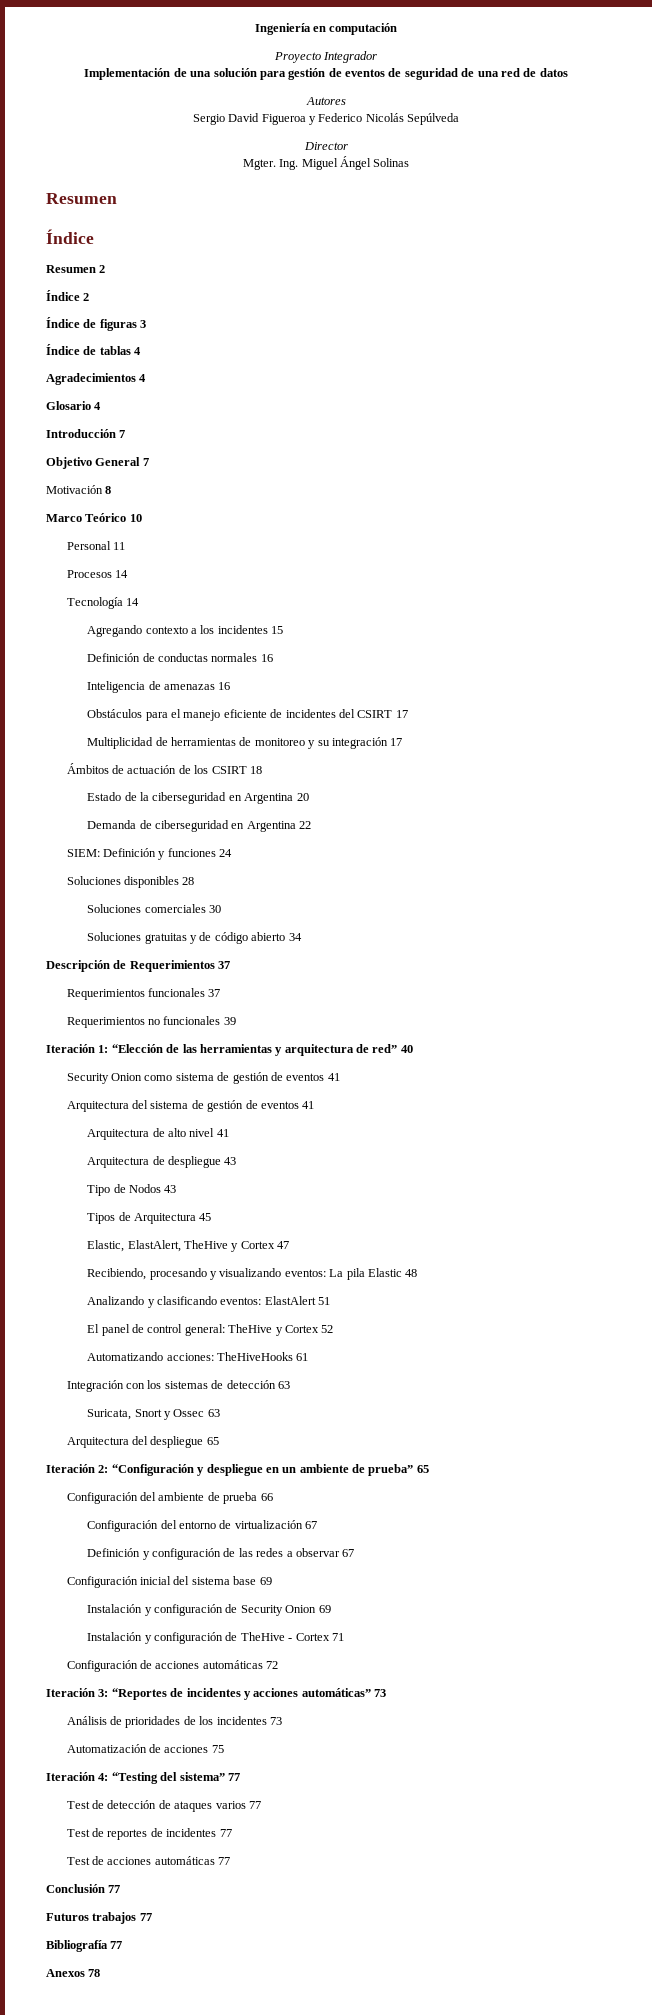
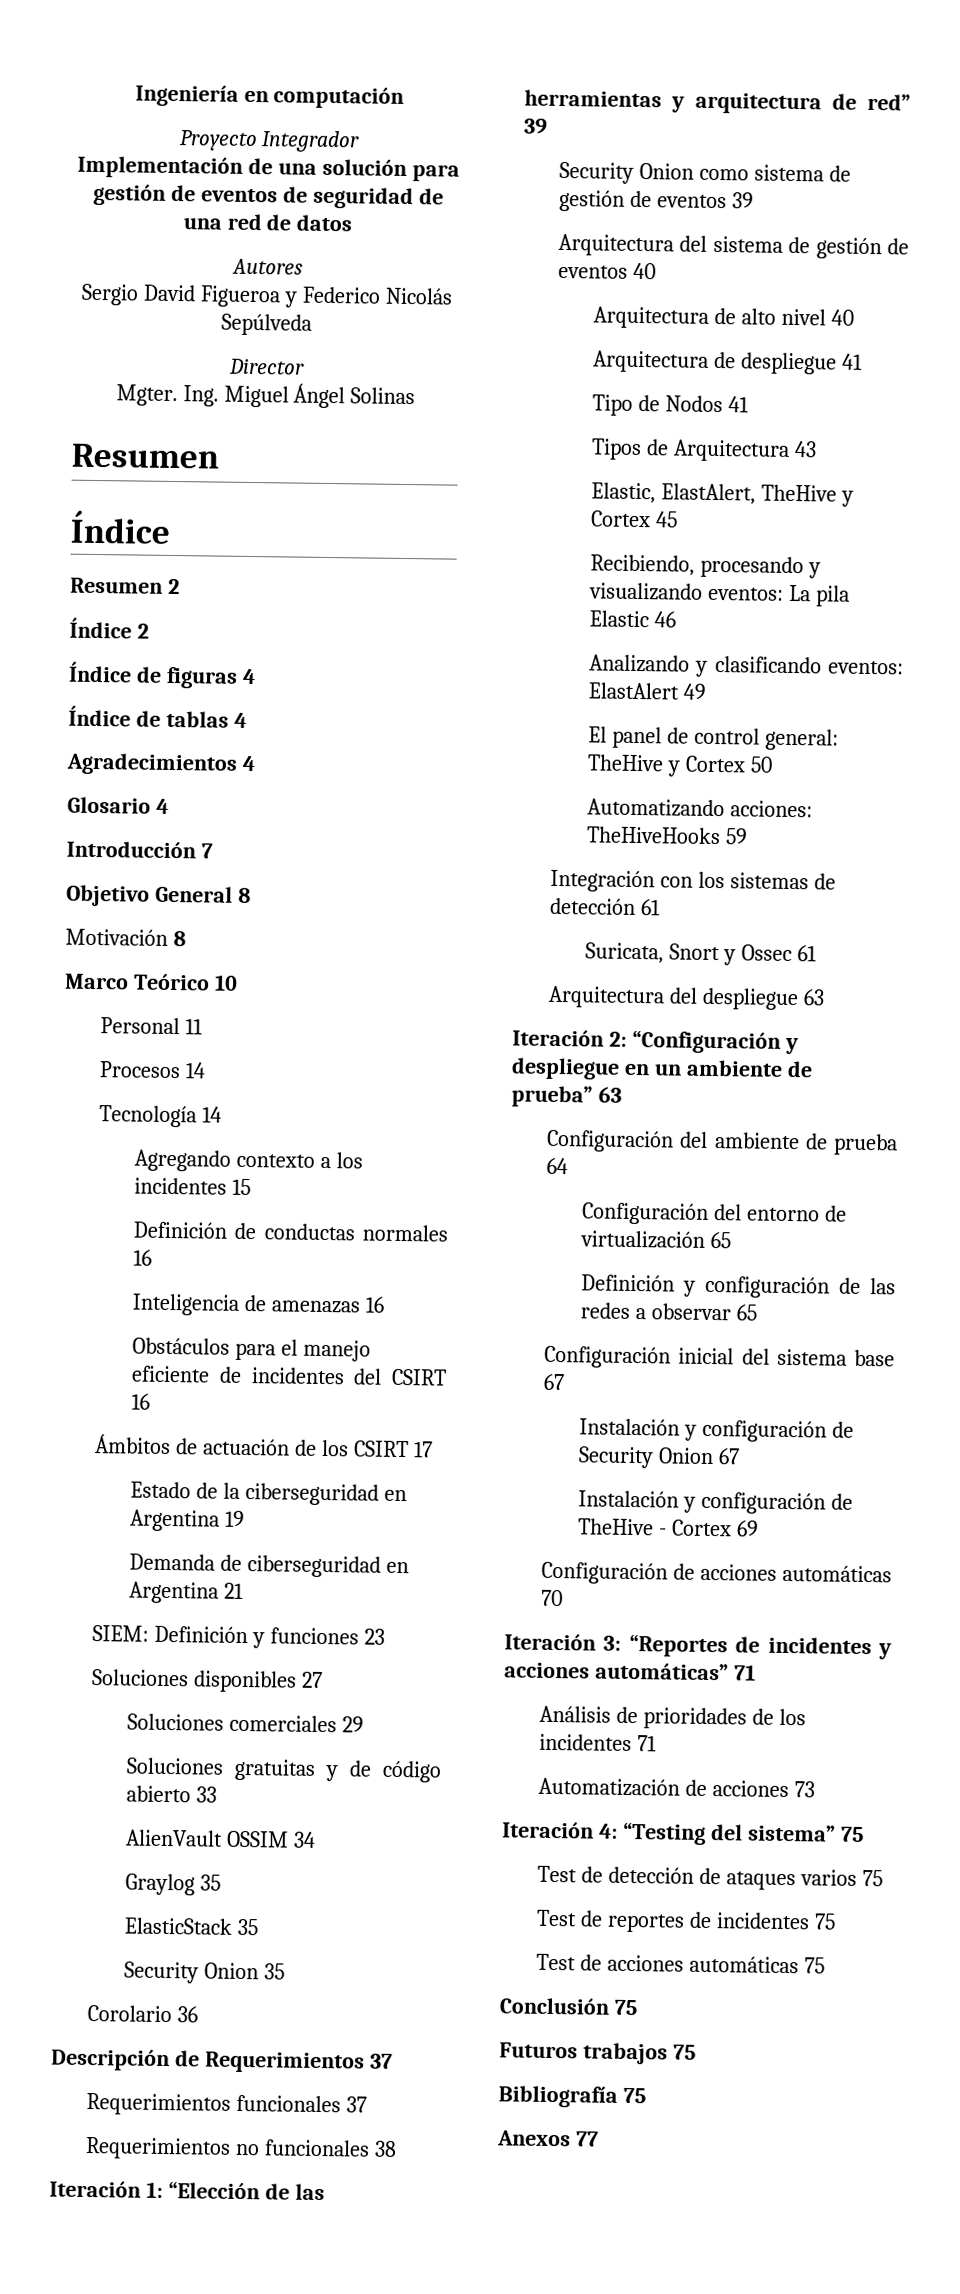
[140,320,147,328] 3 -> [241,668,256,685] 4
[142,458,149,466] 7 -> [237,887,251,904] 8
[395,710,408,718] [87,737,403,749] 17 // Multiplicidad de herramientas de monitoreo y su integración 17 -> [131,1393,151,1410] 16
[249,766,262,774] 18 -> [412,1441,433,1458] 17
[296,793,309,801] 20 -> [224,1510,245,1527] 19
[299,821,312,829] 22 -> [223,1582,244,1599] 21
[219,849,233,857] 24 -> [363,1628,385,1645] 23
[182,877,195,885] 28 -> [301,1671,323,1689] 27
[209,905,222,913] 30 -> [341,1716,364,1733] 29
[288,933,302,941] 34 -> [195,1786,217,1803] [125,1829,316,1848] [125,1873,221,1896] [124,1917,259,1936] [124,1961,285,1984] [87,2005,198,2023] 33 // AlienVault OSSIM 34 // Graylog 35 // ElasticStack 35 // Security Onion 35 // Corolario 36
[223,1017,236,1025] 39 -> [373,2140,397,2157] 38
[400,1045,413,1053] 40 -> [524,118,548,134] 39
[327,1073,340,1081] 41 -> [731,192,754,209] 39
[302,1101,315,1109] 41 -> [632,262,656,280] 40
[216,1129,229,1137] 41 -> [830,309,854,326] 40
[224,1157,237,1165] 43 -> [841,353,863,370] 41
[164,1185,177,1193] 43 -> [727,396,749,413] 41
[199,1213,212,1221] 45 -> [793,440,817,458] 43
[277,1241,290,1249] 47 -> [655,511,678,528] 45
[405,1269,418,1277] 48 -> [653,611,676,628] 46
[318,1297,331,1305] 51 -> [682,683,707,700] 49
[321,1325,334,1333] 52 -> [749,756,773,773] 50
[296,1353,309,1361] 61 -> [724,828,748,845] 59
[277,1381,290,1389] 63 -> [640,899,661,916] 61
[207,1409,220,1417] 63 -> [796,945,817,962] 61
[206,1437,219,1445] 65 -> [802,989,825,1006] 63
[416,1465,429,1473] 65 -> [597,1086,622,1103] 63
[260,1493,273,1501] 66 -> [546,1157,569,1175] 64
[305,1521,318,1529] 67 -> [709,1231,731,1249] 65
[342,1549,355,1557] 67 -> [735,1304,757,1321] 65
[259,1577,272,1585] 69 -> [543,1373,566,1391] 67
[318,1605,331,1613] 69 -> [717,1448,740,1465] 67
[331,1633,344,1641] 71 -> [735,1520,759,1537] 69
[266,1661,279,1669] 72 -> [541,1589,564,1607] 70
[374,1689,386,1697] 73 -> [733,1664,756,1681] 71
[269,1717,282,1725] 73 -> [636,1735,657,1752] 71
[211,1745,224,1753] 75 -> [793,1781,815,1798] 73
[227,1773,240,1781] 77 -> [840,1826,864,1843] 75
[248,1801,261,1809] 77 -> [861,1869,883,1887] 75
[219,1829,232,1837] 77 -> [813,1913,836,1930] 75
[218,1857,231,1865] 77 -> [803,1957,825,1974] 75
[108,1885,121,1893] 77 -> [613,1999,637,2016] 75
[139,1913,152,1921] 77 -> [672,2044,696,2060] 75
[110,1941,123,1949] 77 -> [622,2087,646,2104] 75
[88,1969,101,1977] 78 -> [575,2131,599,2147] 77

